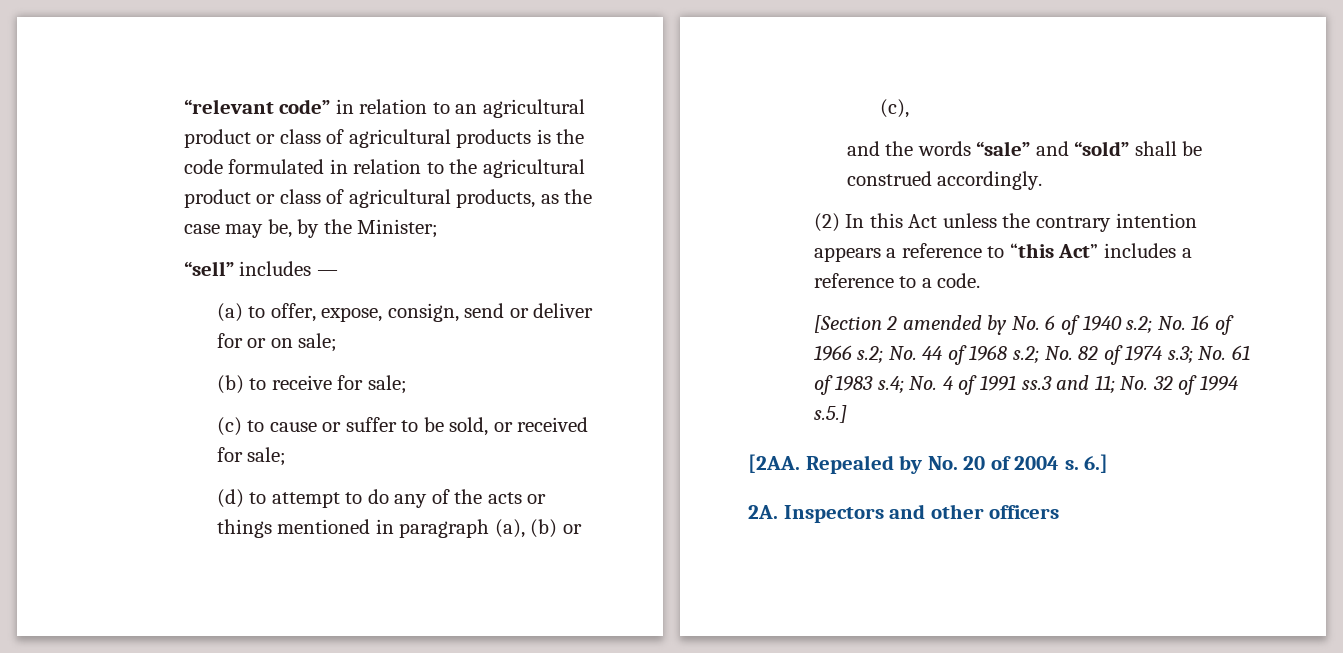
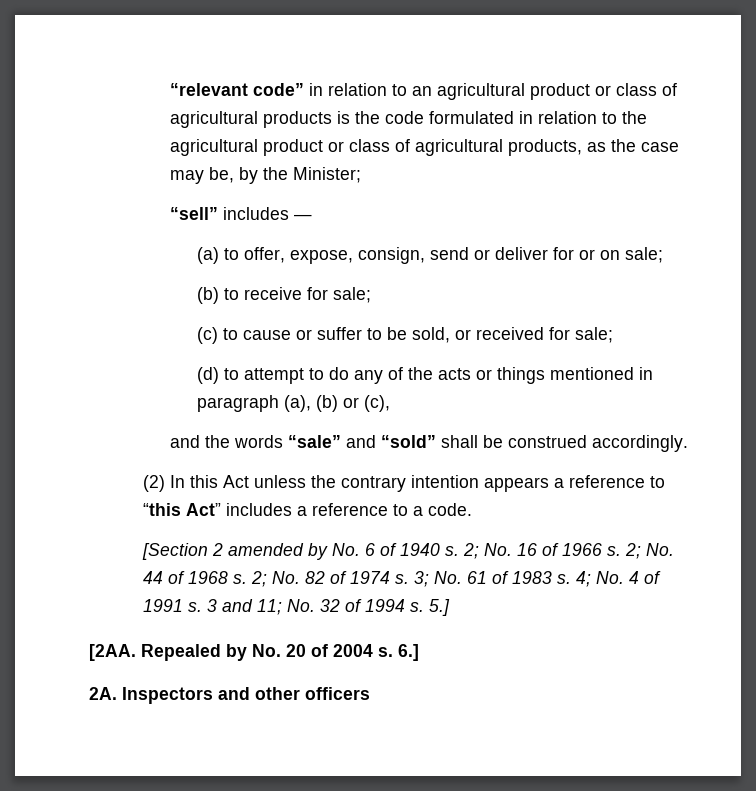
[1126,316,1153,334] s.2; -> [444,543,479,559] s. 2;
[857,346,884,364] s.2; -> [606,543,641,559] s. 2;
[1012,346,1039,364] s.2; -> [232,571,267,587] s. 2;
[1167,346,1193,364] s.3; -> [394,571,429,587] s. 3;
[877,376,904,394] s.4; -> [556,571,591,587] s. 4;
[1021,376,1052,390] ss.3 -> [187,599,217,612] s. 3
[813,405,847,423] s.5.] -> [409,599,450,616] s. 5.]

